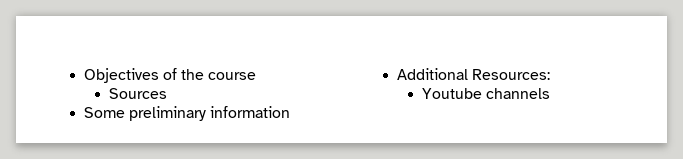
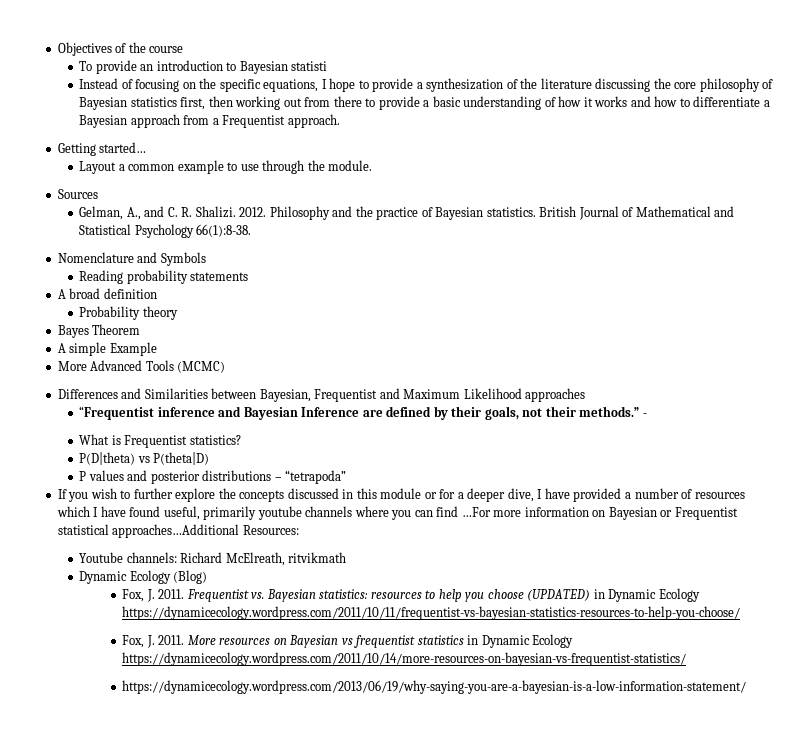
[108,88,167,99] [83,106,291,121] [396,68,551,80] [421,88,550,99] Sources // Some preliminary information // Additional Resources: // Youtube channels -> [79,60,328,74] [79,78,774,92] [79,96,770,110] [79,114,340,128] [57,142,147,156] [79,160,373,174] [57,189,98,199] [79,206,735,220] [79,224,252,238] [57,252,206,266] [79,270,249,284] [57,288,157,299] [79,306,178,320] [57,324,141,338] [57,342,157,356] [57,360,226,373] [57,388,586,402] [79,406,647,420] [79,434,241,448] [79,452,210,465] [79,470,347,484] [57,488,745,502] [56,506,738,520] [57,524,299,538] [79,552,347,566] [79,570,208,584] [122,588,700,602] [122,606,741,620] [122,634,574,648] [122,652,687,666] [122,680,747,694] To provide an introduction to Bayesian statisti // Instead of focusing on the specific equations, I hope to provide a synthesization of the literature discussing the core philosophy of Bayesian statistics first, then working out from there to provide a basic understanding of how it works and how to differentiate a Bayesian approach from a Frequentist approach. // Getting started… // Layout a common example to use through the module. // Sources // Gelman, A., and C. R. Shalizi. 2012. Philosophy and the practice of Bayesian statistics. British Journal of Mathematical and Statistical Psychology 66(1):8-38. // Nomenclature and Symbols // Reading probability statements // A broad definition // Probability theory // Bayes Theorem // A simple Example // More Advanced Tools (MCMC) // Differences and Similarities between Bayesian, Frequentist and Maximum Likelihood approaches // “Frequentist inference and Bayesian Inference are defined by their goals, not their methods.” - // What is Frequentist statistics? // P(D|theta) vs P(theta|D) // P values and posterior distributions – “tetrapoda” // If you wish to further explore the concepts discussed in this module or for a deeper dive, I have provided a number of resources which I have found useful, primarily youtube channels where you can find …For more information on Bayesian or Frequentist statistical approaches…Additional Resources: // Youtube channels: Richard McElreath, ritvikmath // Dynamic Ecology (Blog) // Fox, J. 2011. Frequentist vs. Bayesian statistics: resources to help you choose (UPDATED) in Dynamic Ecology https://dynamicecology.wordpress.com/2011/10/11/frequentist-vs-bayesian-statistics-resources-to-help-you-choose/ // Fox, J. 2011. More resources on Bayesian vs frequentist statistics in Dynamic Ecology https://dynamicecology.wordpress.com/2011/10/14/more-resources-on-bayesian-vs-frequentist-statistics/ // https://dynamicecology.wordpress.com/2013/06/19/why-saying-you-are-a-bayesian-is-a-low-information-statement/

